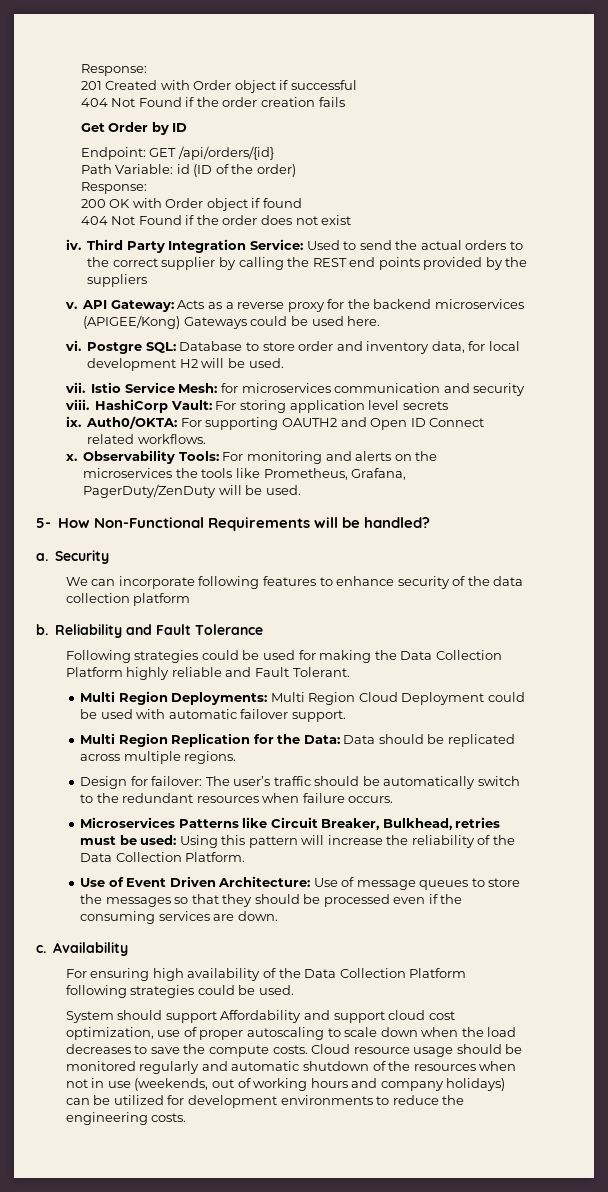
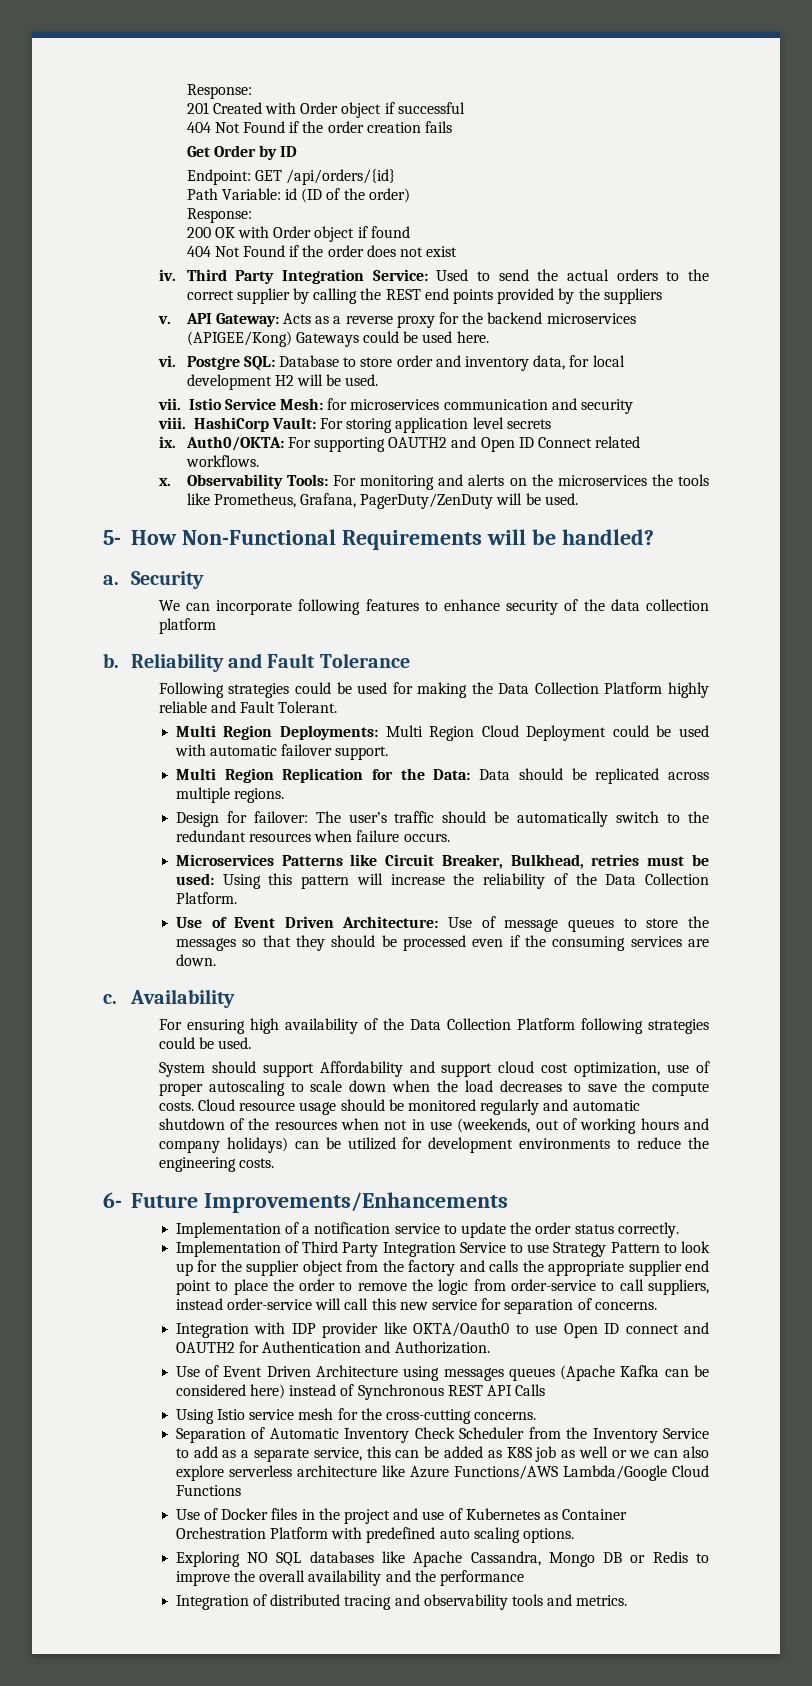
(187, 1117) none -> [103,1192,508,1213] [175,1222,679,1238] [175,1241,710,1257] [175,1260,709,1276] [175,1279,709,1295] [175,1298,657,1314] [175,1322,709,1338] [175,1341,490,1354] [175,1365,709,1381] [175,1384,546,1400] [175,1408,537,1424] [175,1427,709,1443] [175,1446,709,1462] [175,1465,709,1481] [175,1485,241,1496] [175,1508,628,1524] [175,1527,574,1543] [175,1551,709,1567] [175,1570,524,1586] [175,1594,628,1610] // 6- Future Improvements/Enhancements // Implementation of a notification service to update the order status correctly. // Implementation of Third Party Integration Service to use Strategy Pattern to look up for the supplier object from the factory and calls the appropriate supplier end point to place the order to remove the logic from order-service to call suppliers, instead order-service will call this new service for separation of concerns. // Integration with IDP provider like OKTA/Oauth0 to use Open ID connect and OAUTH2 for Authentication and Authorization. // Use of Event Driven Architecture using messages queues (Apache Kafka can be considered here) instead of Synchronous REST API Calls // Using Istio service mesh for the cross-cutting concerns. // Separation of Automatic Inventory Check Scheduler from the Inventory Service to add as a separate service, this can be added as K8S job as well or we can also explore serverless architecture like Azure Functions/AWS Lambda/Google Cloud Functions // Use of Docker files in the project and use of Kubernetes as Container Orchestration Platform with predefined auto scaling options. // Exploring NO SQL databases like Apache Cassandra, Mongo DB or Redis to improve the overall availability and the performance // Integration of distributed tracing and observability tools and metrics.

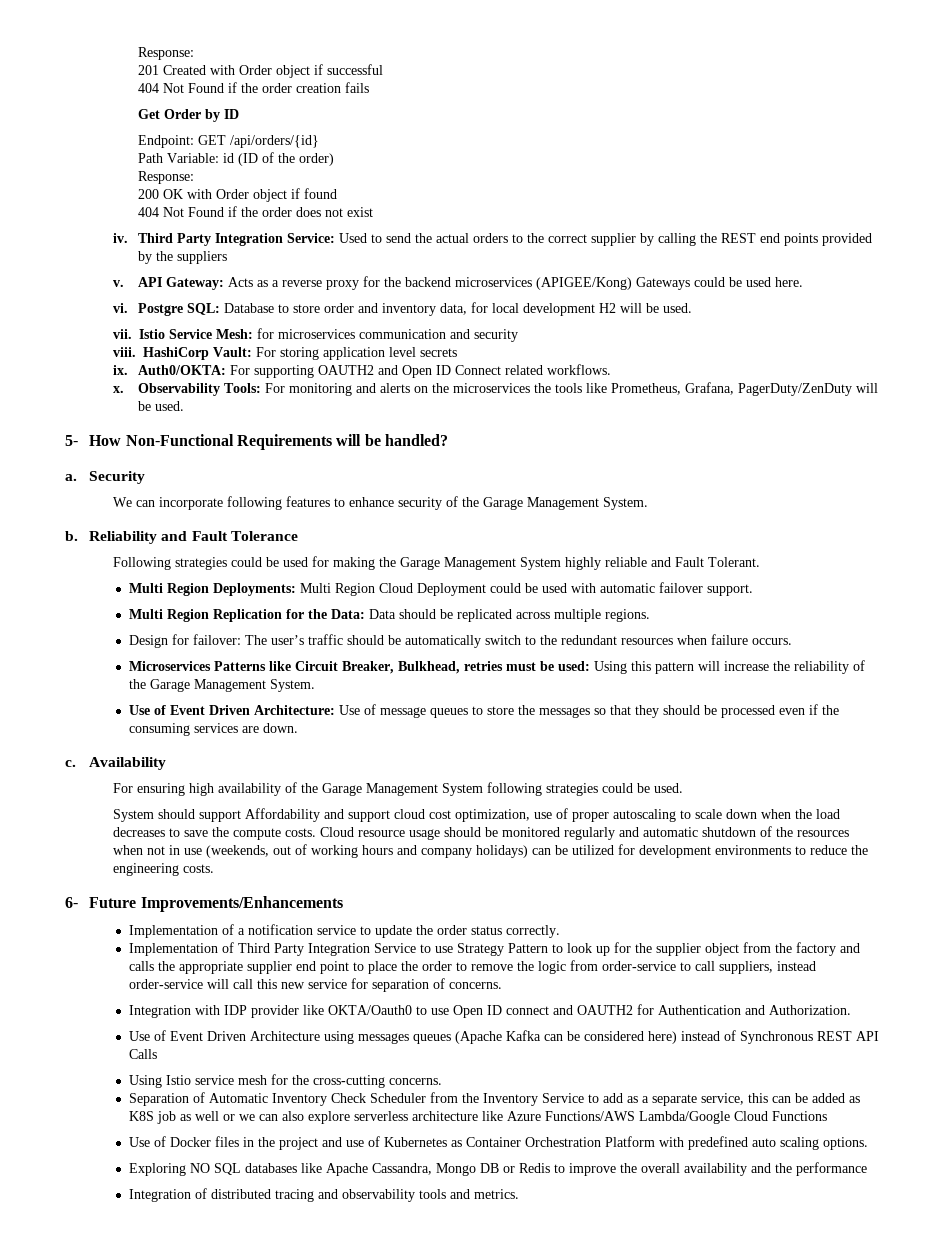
[610,599,709,611] [158,618,216,634] data collection platform -> [483,497,649,510] Garage Management System.
[498,682,663,694] Data Collection Platform -> [400,557,562,570] Garage Management System
[605,873,709,885] [175,892,237,904] Data Collection Platform. -> [149,679,315,692] Garage Management System.
[409,1018,575,1030] Data Collection Platform -> [322,783,484,796] Garage Management System

